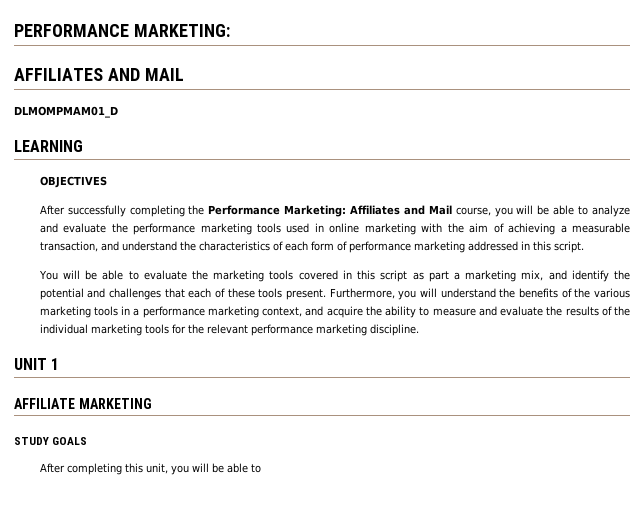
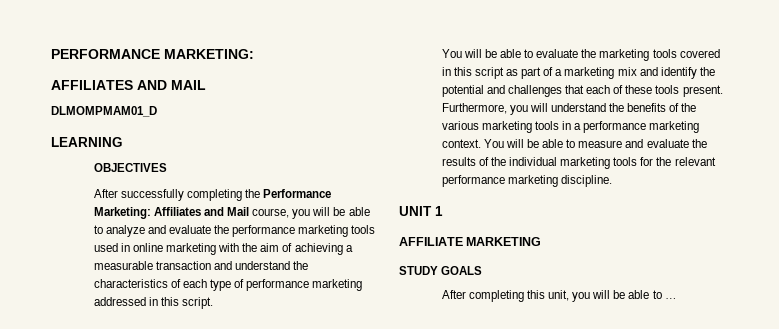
[39,241,98,252] transaction, -> [155,261,211,270] transaction
[310,241,334,251] form -> [210,279,232,291] type
(449, 276) none -> [543,67,554,76] of
[521,270,544,281] mix, -> [617,67,637,76] mix
[262,306,417,318] context, and acquire the ability -> [441,139,564,148] context. You will be able
(261, 468) none -> [664,298,677,299] …

